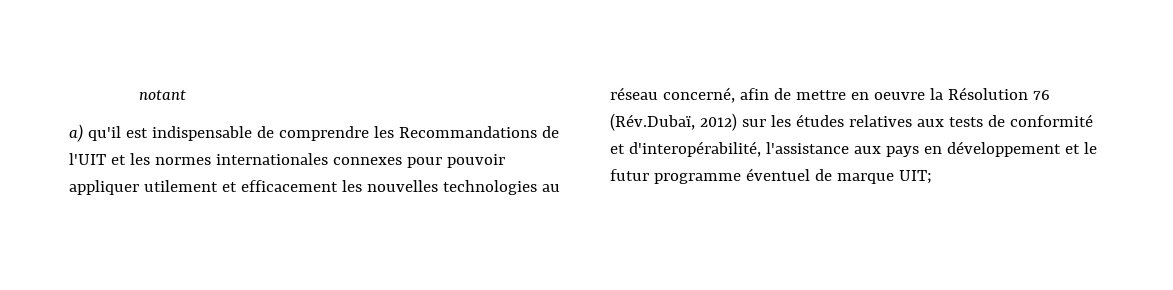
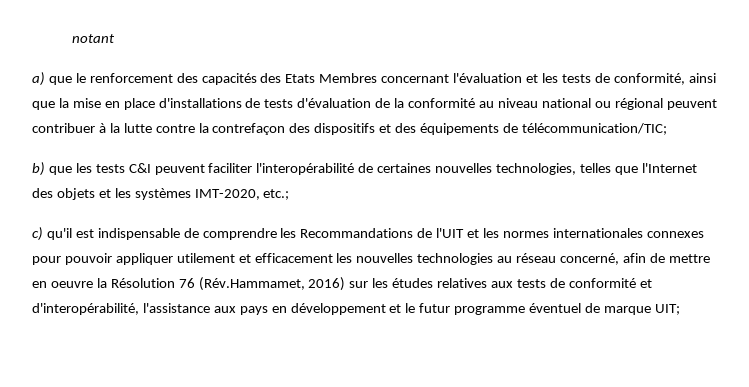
(83, 133) none -> [48,73,716,85] [32,98,717,110] [32,123,667,135] [32,162,697,176] [32,188,290,200] [32,227,43,241] que le renforcement des capacités des Etats Membres concernant l'évaluation et les tests de conformité, ainsi que la mise en place d'installations de tests d'évaluation de la conformité au niveau national ou régional peuvent contribuer à la lutte contre la contrefaçon des dispositifs et des équipements de télécommunication/TIC; // b) que les tests C&I peuvent faciliter l'interopérabilité de certaines nouvelles technologies, telles que l'Internet des objets et les systèmes IMT-2020, etc.; // c)
[610,113,737,131] (Rév.Dubaï, 2012) -> [198,277,346,291] (Rév.Hammamet, 2016)

